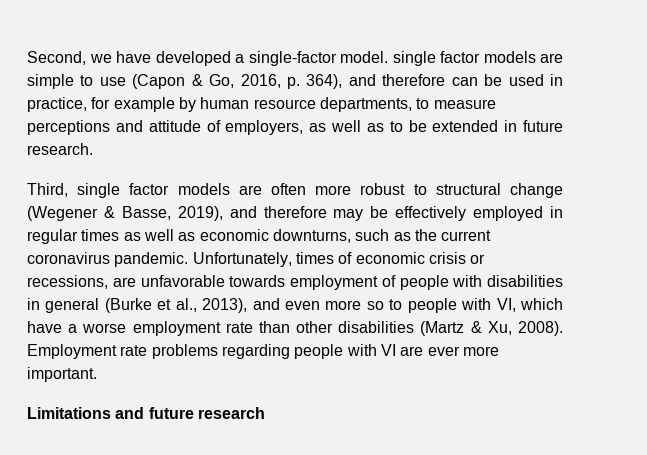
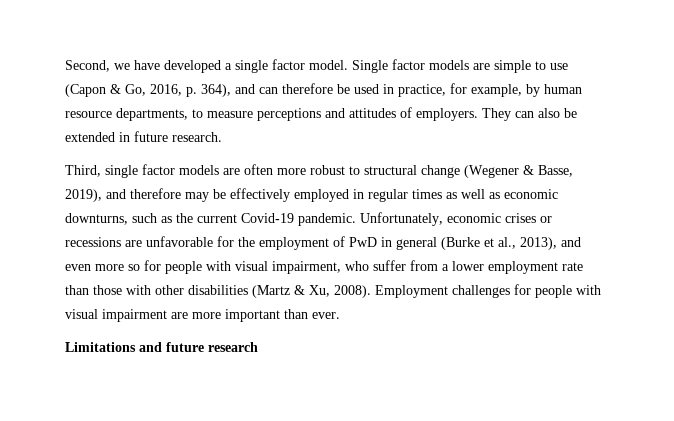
[248,51,436,66] single-factor model. single -> [235,59,388,73] single factor model. Single
[382,74,478,86] therefore can -> [259,83,333,94] can therefore
[113,97,175,112] example -> [471,84,522,97] example,
[148,120,403,135] attitude of employers, as well as to -> [349,107,560,121] attitudes of employers. They can also
[27,252,110,264] coronavirus -> [241,213,294,223] Covid-19
[295,252,486,264] [27,275,563,290] times of economic crisis or recessions, are unfavorable towards employment of people with disabilities -> [447,213,552,223] [65,236,377,250] economic crises or recessions are unfavorable for the employment of PwD
[389,298,563,313] [27,321,127,333] to people with VI, which have a worse -> [144,260,484,274] for people with visual impairment, who suffer from a lower
(290, 327) none -> [93,285,151,295] those with
[120,344,499,359] [27,367,97,382] rate problems regarding people with VI are ever more important. -> [452,284,601,298] [65,309,340,322] challenges for people with visual impairment are more important than ever.

